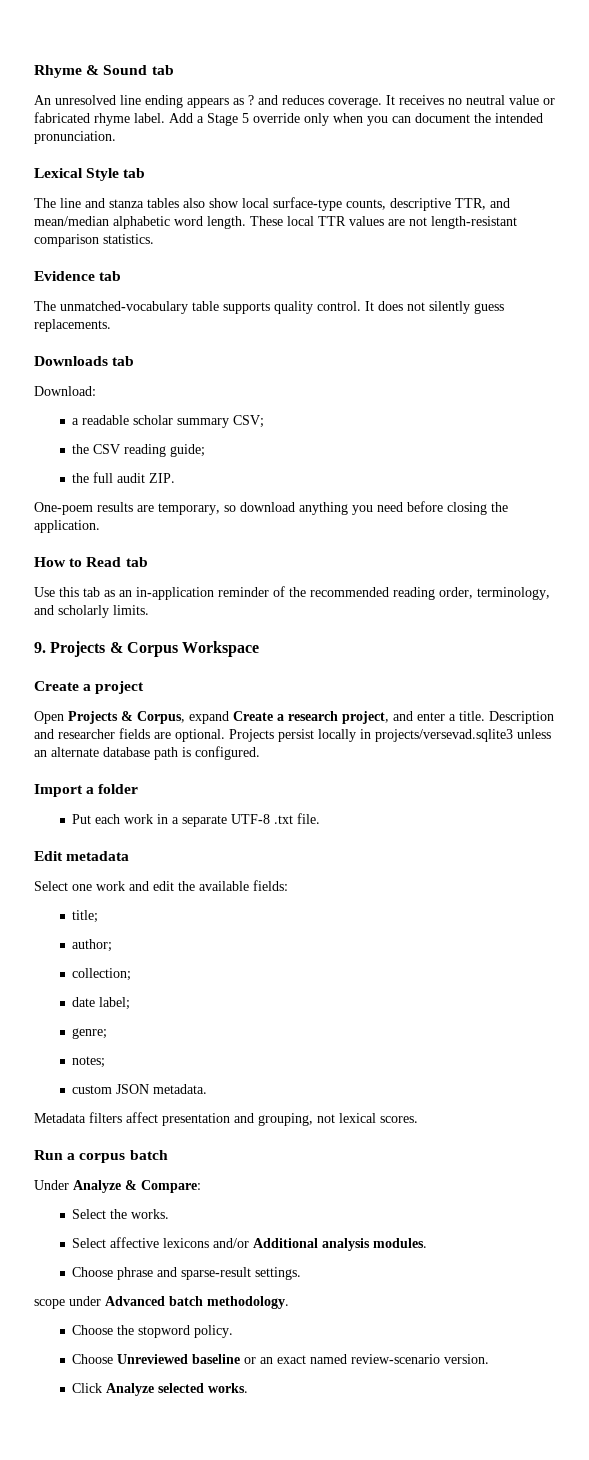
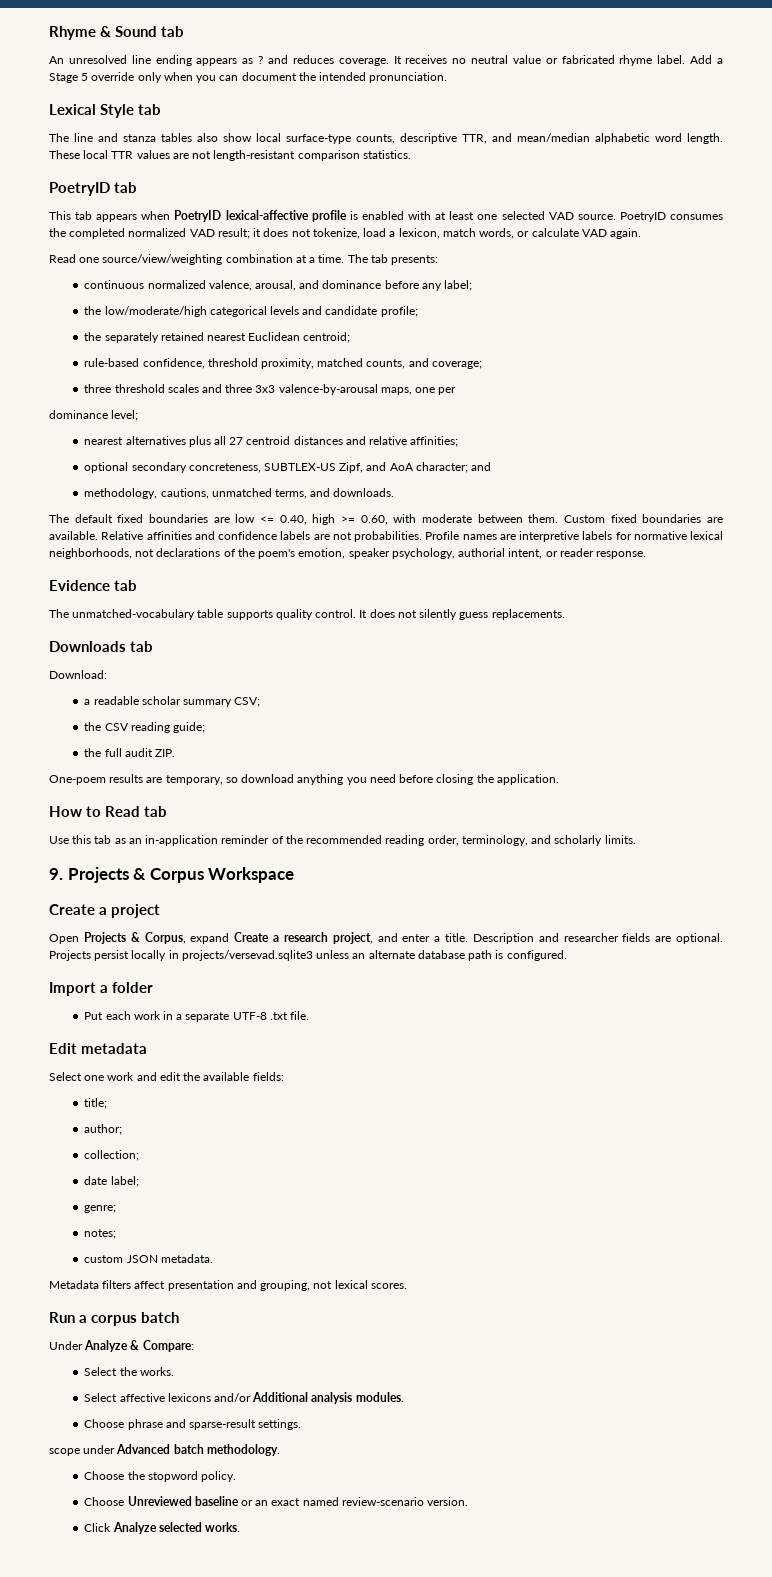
(154, 239) none -> [49,182,138,196] [49,210,724,222] [49,228,642,239] [49,254,439,265] [84,280,473,291] [84,306,418,317] [84,332,351,343] [84,358,482,369] [84,384,457,395] [49,410,139,421] [84,436,459,447] [84,462,492,473] [84,488,395,499] [49,514,723,525] [49,531,723,542] [49,548,647,559] // PoetryID tab // This tab appears when PoetryID lexical-affective profile is enabled with at least one selected VAD source. PoetryID consumes the completed normalized VAD result; it does not tokenize, load a lexicon, match words, or calculate VAD again. // Read one source/view/weighting combination at a time. The tab presents: // continuous normalized valence, arousal, and dominance before any label; // the low/moderate/high categorical levels and candidate profile; // the separately retained nearest Euclidean centroid; // rule-based confidence, threshold proximity, matched counts, and coverage; // three threshold scales and three 3x3 valence-by-arousal maps, one per // dominance level; // nearest alternatives plus all 27 centroid distances and relative affinities; // optional secondary concreteness, SUBTLEX-US Zipf, and AoA character; and // methodology, cautions, unmatched terms, and downloads. // The default fixed boundaries are low <= 0.40, high >= 0.60, with moderate between them. Custom fixed boundaries are available. Relative affinities and confidence labels are not probabilities. Profile names are interpretive labels for normative lexical neighborhoods, not declarations of the poem's emotion, speaker psychology, authorial intent, or reader response.

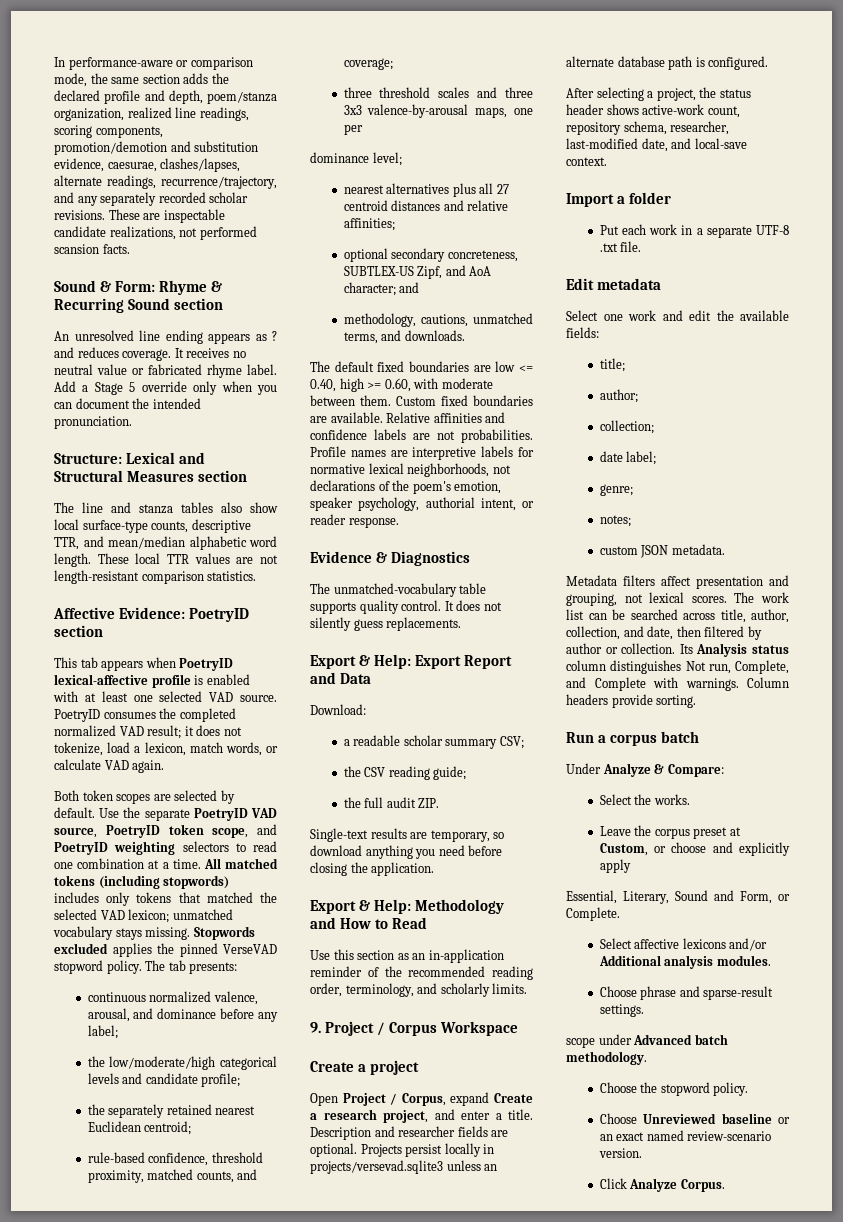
[49,26,185,40] Rhyme & Sound tab -> [54,57,253,70] [54,73,229,87] [54,90,277,104] [54,107,249,121] [54,125,163,138] [54,141,259,155] [54,158,241,172] [54,175,277,189] [54,192,249,206] [54,209,225,223] [54,226,257,240] [54,244,130,254] [54,280,222,295] [54,298,223,313] In performance-aware or comparison mode, the same section adds the declared profile and depth, poem/stanza organization, realized line readings, scoring components, promotion/demotion and substitution evidence, caesurae, clashes/lapses, alternate readings, recurrence/trajectory, and any separately recorded scholar revisions. These are inspectable candidate realizations, not performed scansion facts. // Sound & Form: Rhyme & Recurring Sound section
[49,104,162,118] Lexical Style tab -> [54,452,205,464] [54,470,247,482] Structure: Lexical and Structural Measures section
[49,182,138,196] PoetryID tab -> [53,607,249,622] [54,625,103,637] Affective Evidence: PoetryID section
[49,254,345,265] Read one source/view/weighting combination at a time. -> [54,790,235,804] [54,807,277,821] [54,824,277,838] [54,841,277,855] [54,858,278,869] [54,875,230,889] [54,892,277,906] [54,909,233,923] [53,926,255,940] [54,943,277,957] [54,960,142,974] Both token scopes are selected by default. Use the separate PoetryID VAD source, PoetryID token scope, and PoetryID weighting selectors to read one combination at a time. All matched tokens (including stopwords) includes only tokens that matched the selected VAD lexicon; unmatched vocabulary stays missing. Stopwords excluded applies the pinned VerseVAD stopword policy.
[114,580,138,591] tab -> [375,551,470,566] & Diagnostics
[49,641,154,652] Downloads tab -> [310,654,512,669] [310,672,371,684] Export & Help: Export Report and Data
[49,775,106,785] One-poem -> [310,828,368,842] Single-text
(559, 779) none -> [310,899,504,914] [310,917,336,929] Export & Help: Methodology and
[144,806,168,817] tab -> (427, 923) none
[94,835,112,844] tab -> [357,950,395,960] section
[67,867,147,883] Projects & -> [325,1021,386,1036] Project /
[83,932,140,944] Projects & -> [342,1093,398,1106] Project /
(567, 955) none -> [566,87,751,101] [566,104,740,118] [566,121,730,135] [566,138,747,152] [566,157,607,166] // After selecting a project, the status header shows active-work count, repository schema, researcher, last-modified date, and local-save context.
(407, 1286) none -> [734,592,789,603] [566,609,789,623] [566,626,762,640] [566,643,789,657] [566,660,789,674] [566,677,789,691] [566,694,697,708] The work list can be searched across title, author, collection, and date, then filtered by author or collection. Its Analysis status column distinguishes Not run, Complete, and Complete with warnings. Column headers provide sorting.
(174, 1371) none -> [599,825,741,839] [599,842,790,856] [599,859,631,873] [566,890,790,904] [566,907,620,921] // Leave the corpus preset at Custom, or choose and explicitly apply // Essential, Literary, Sound and Form, or Complete.
[158,1522,240,1532] selected works. -> [680,1179,725,1192] Corpus.

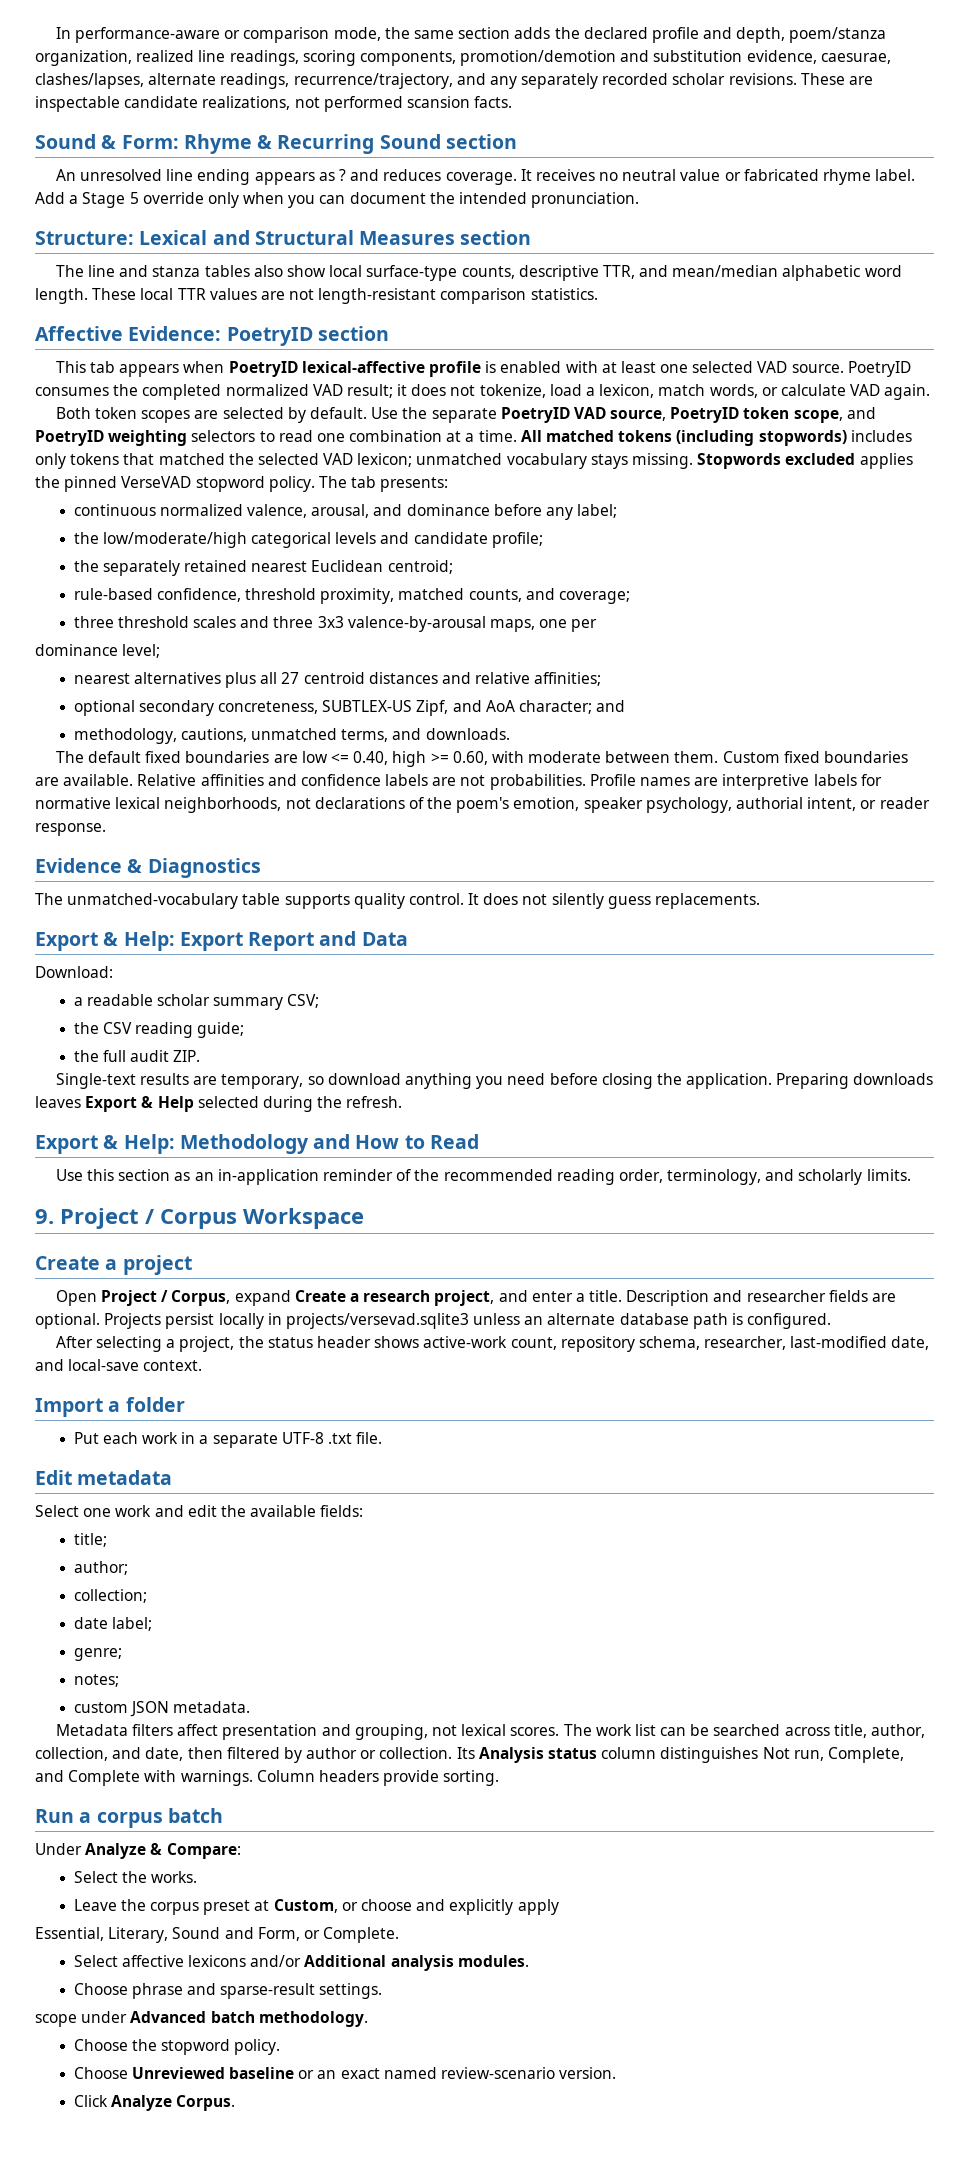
(435, 869) none -> [776,1073,934,1089] [35,1096,403,1112] Preparing downloads leaves Export & Help selected during the refresh.

